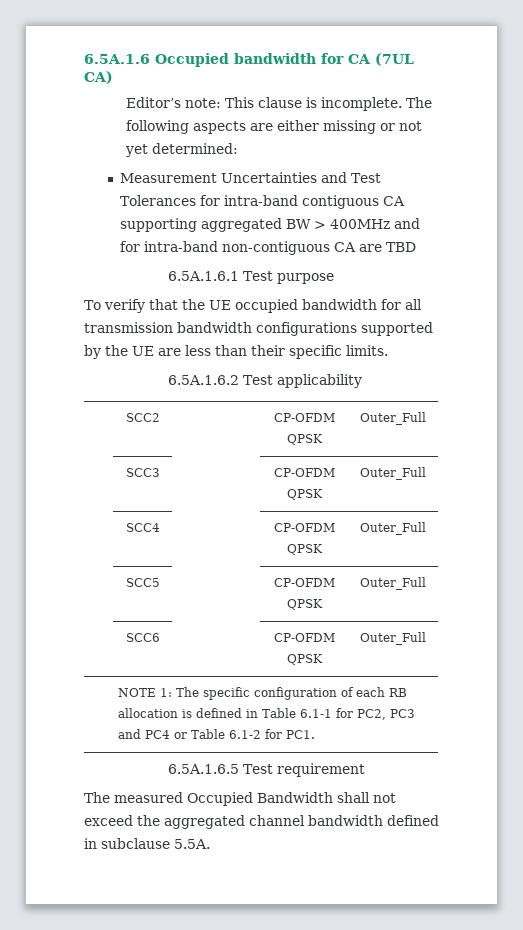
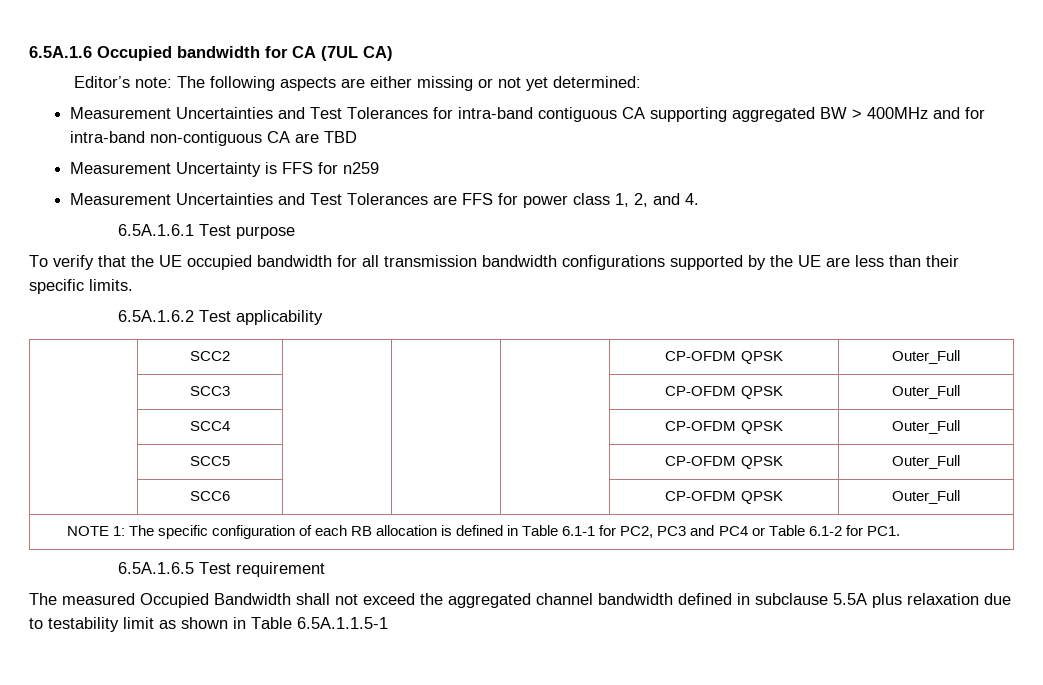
[225,97,403,111] This clause is incomplete. -> (172, 82) none
(416, 247) none -> [69,162,379,177] [69,193,699,208] // Measurement Uncertainty is FFS for n259 // Measurement Uncertainties and Test Tolerances are FFS for power class 1, 2, and 4.
[174,839,210,849] 5.5A. -> [833,593,1011,608] [29,617,388,632] 5.5A plus relaxation due to testability limit as shown in Table 6.5A.1.1.5-1

